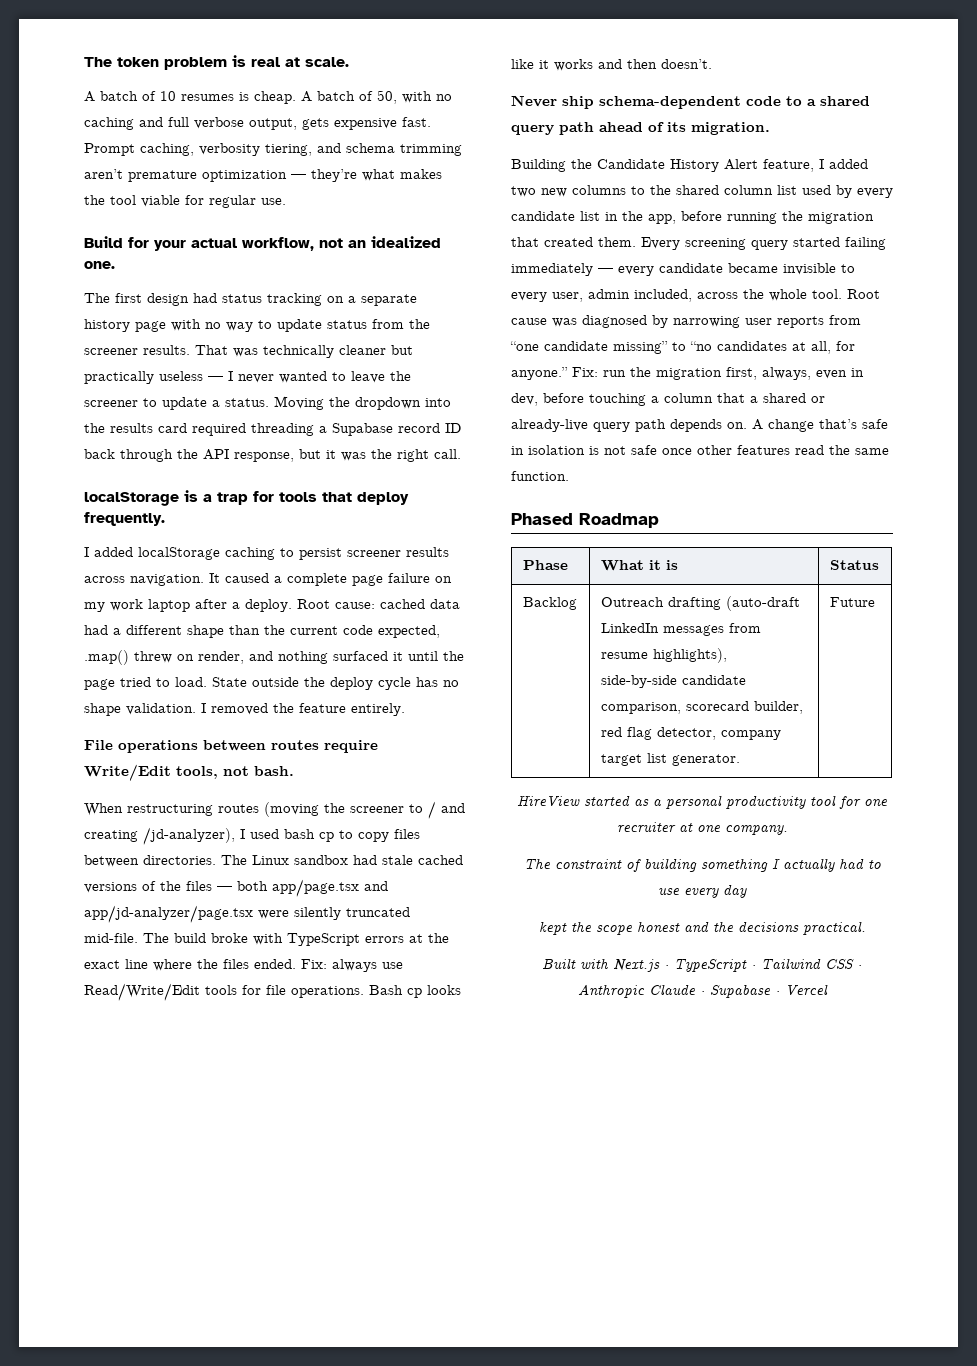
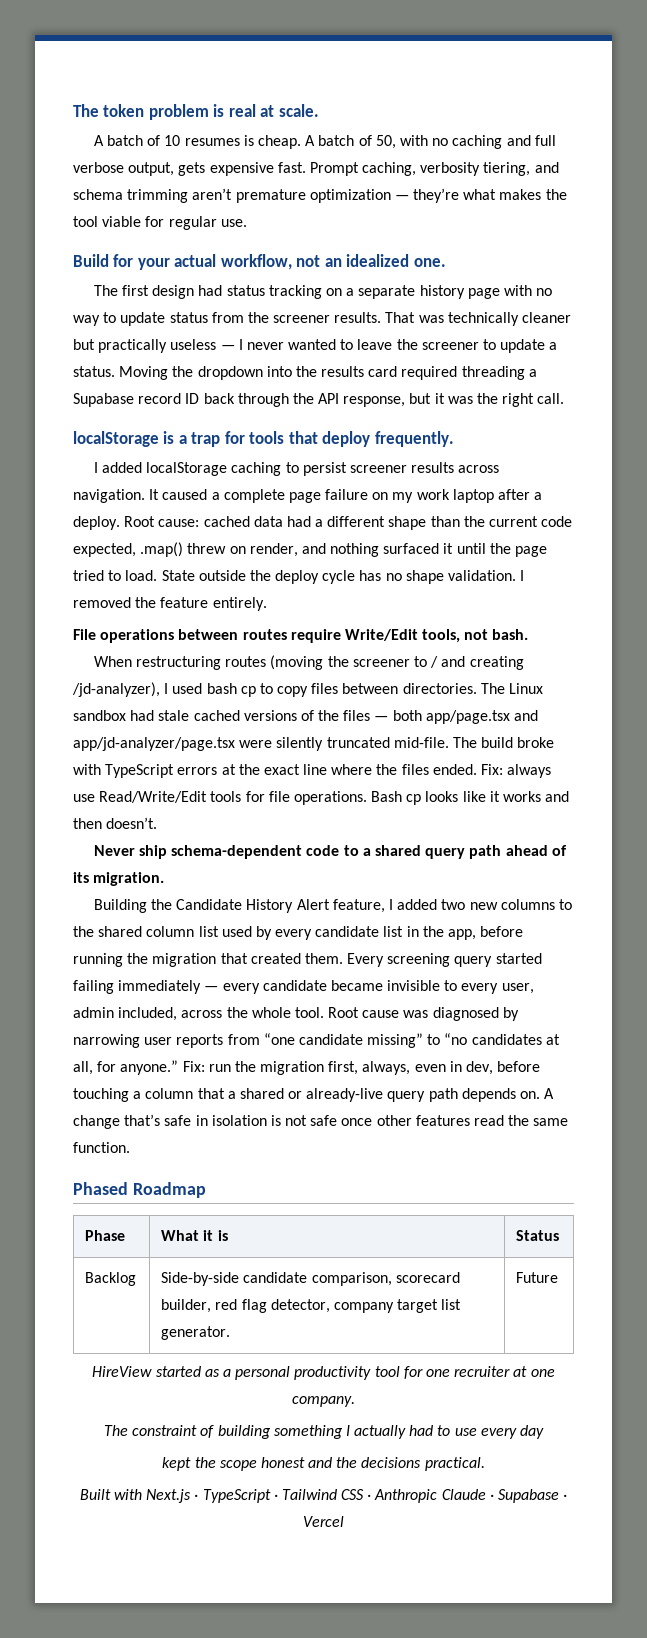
[600,596,800,611] [600,623,761,636] [600,648,727,663] [600,675,677,688] Outreach drafting (auto-draft LinkedIn messages from resume highlights), side-by-side -> [161,1272,240,1286] Side-by-side

